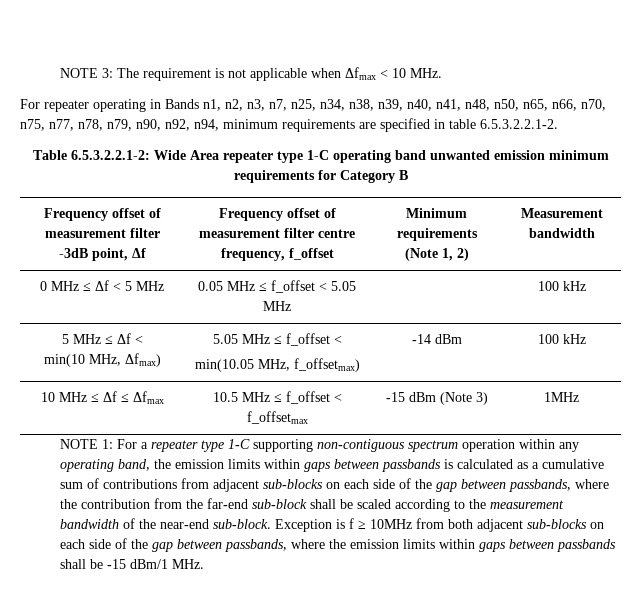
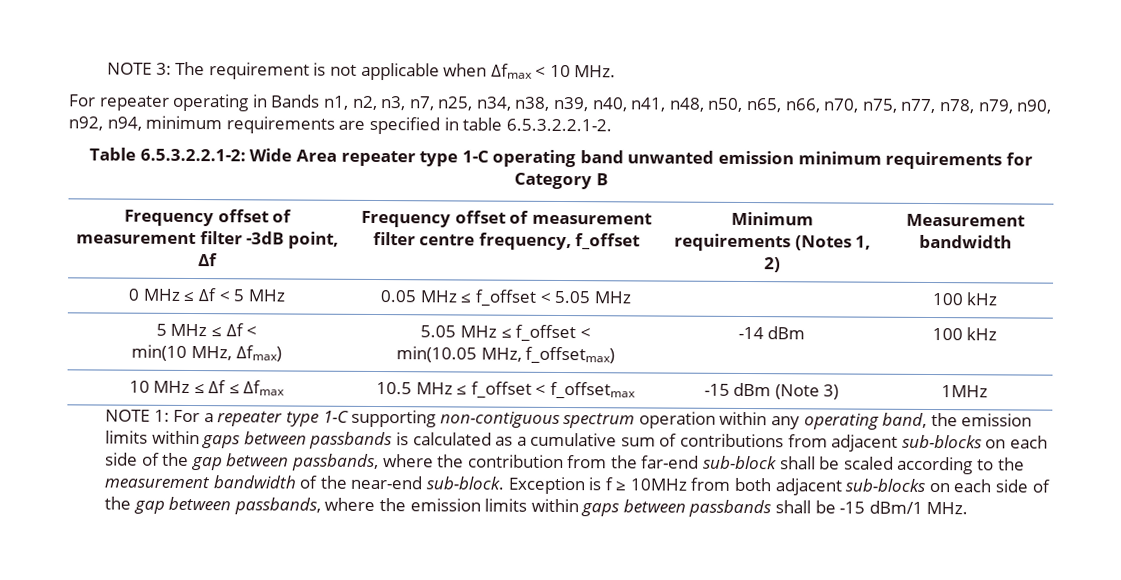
[404,248,438,261] (Note -> [794,235,852,251] (Notes

